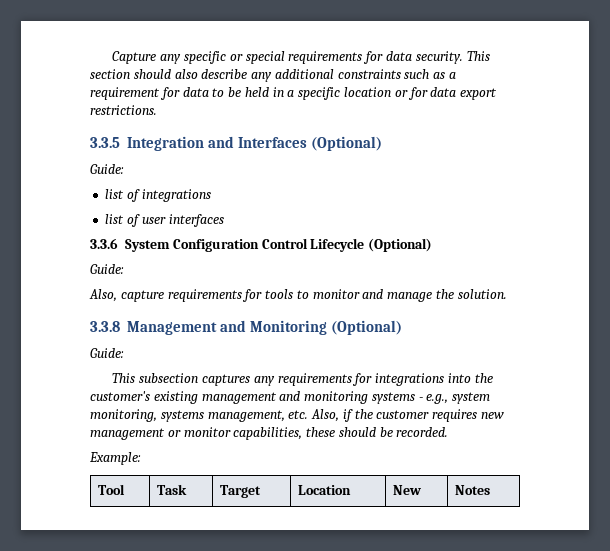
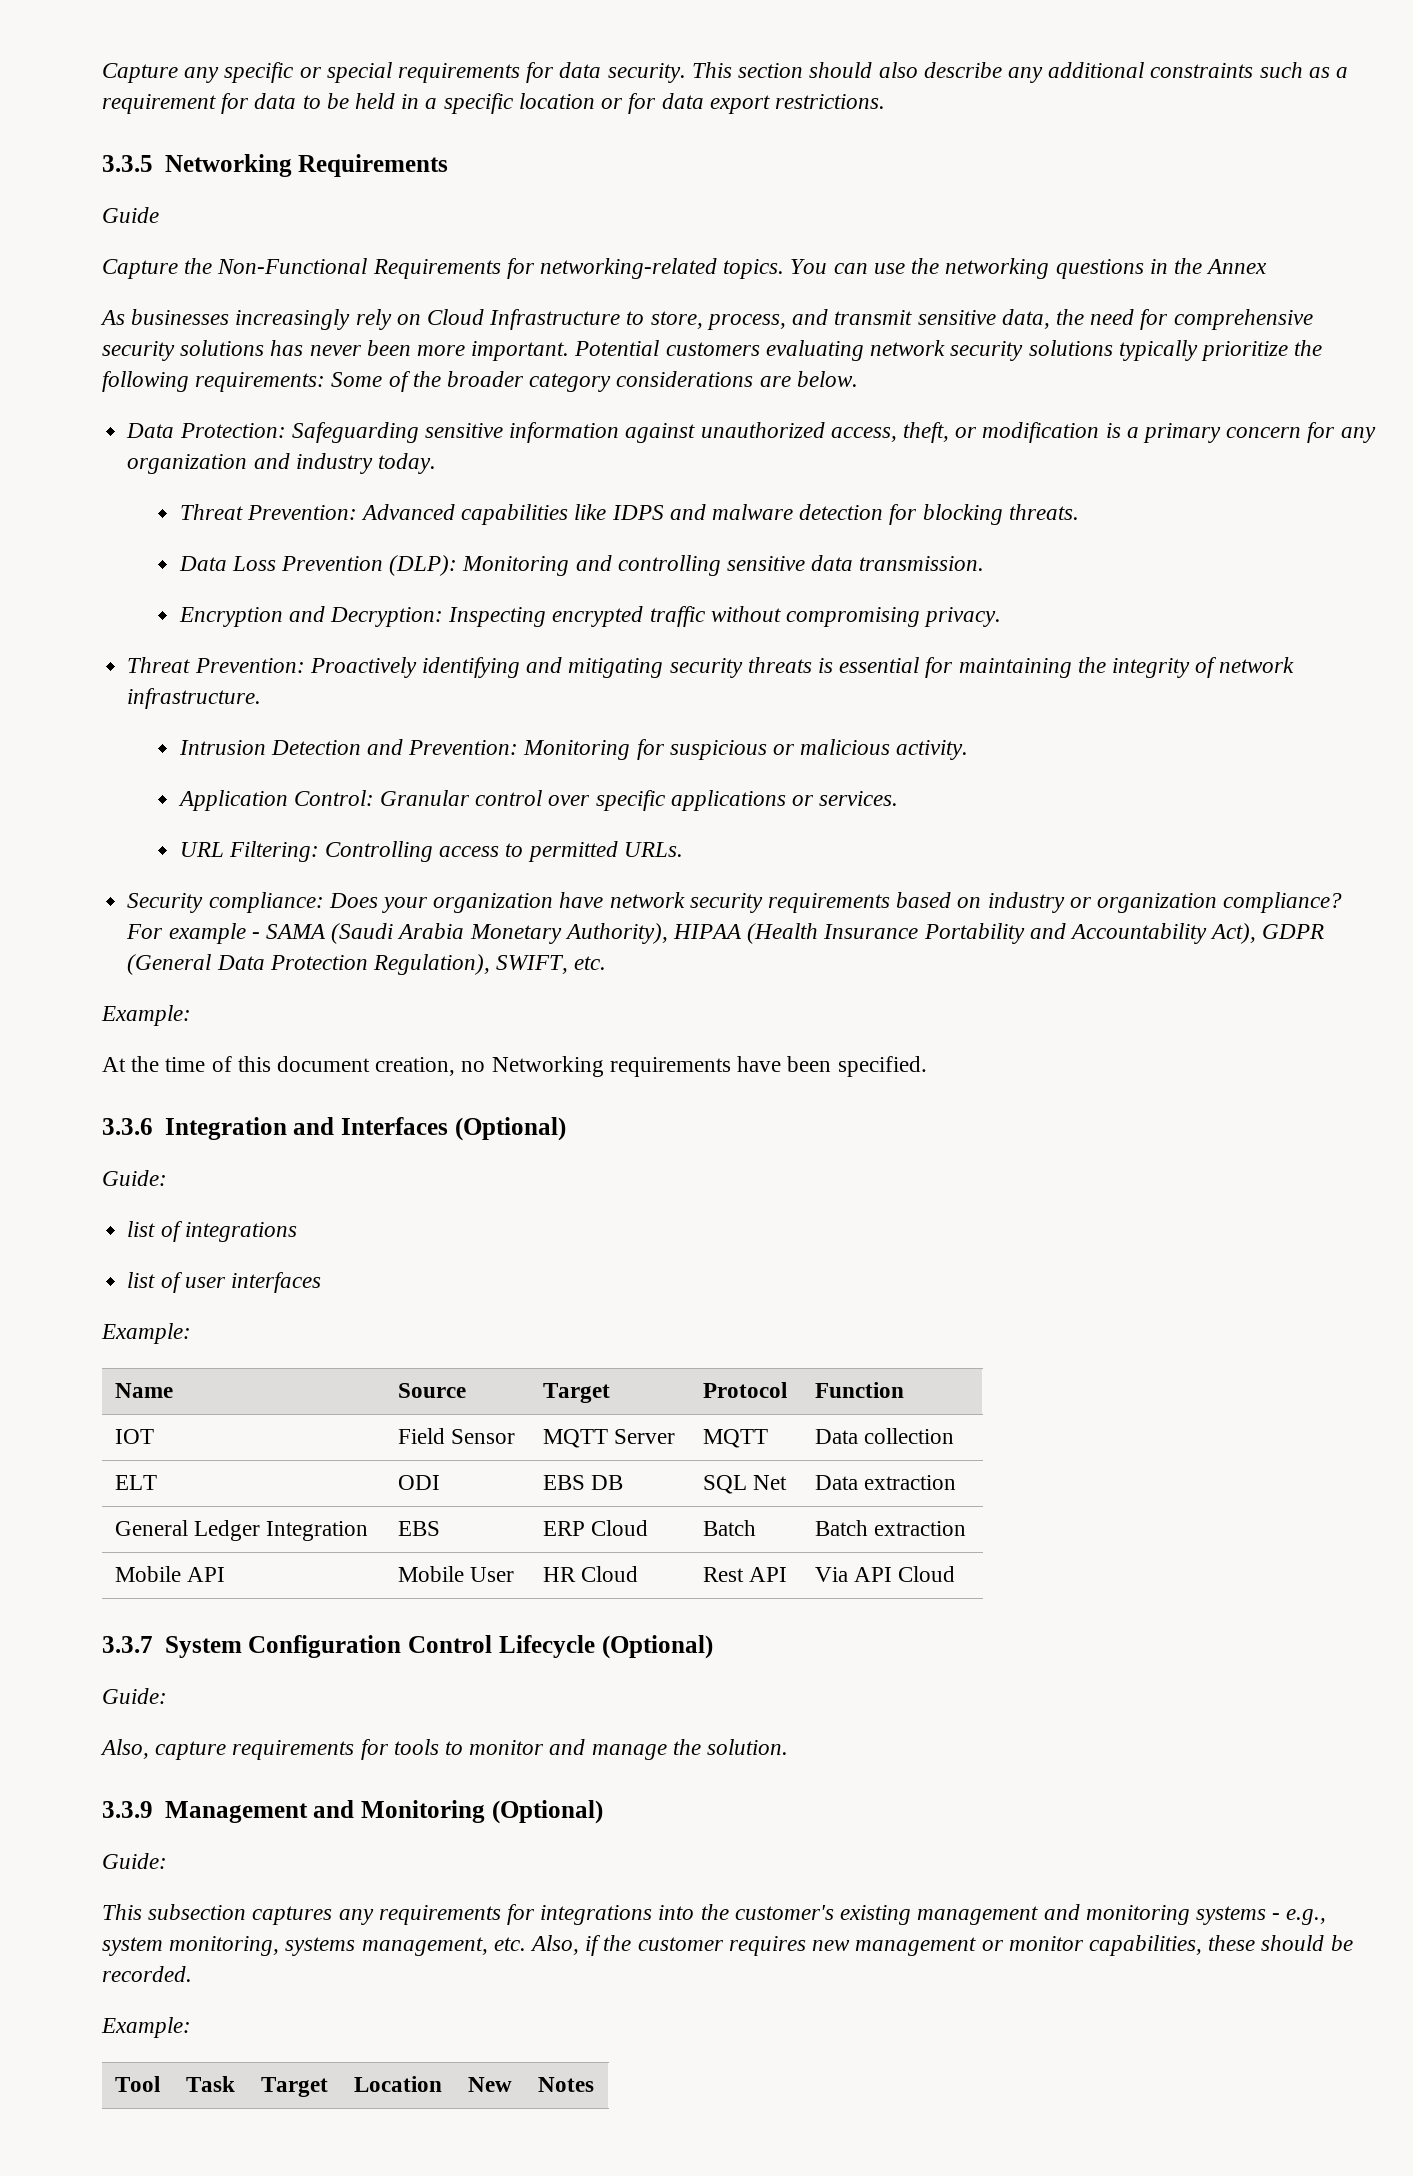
(120, 142) none -> [164,154,449,177] [102,207,159,223] [102,258,1268,279] [100,309,1313,330] [102,340,1323,361] [102,371,858,392] [126,422,1376,443] [127,453,436,474] [179,504,1079,525] [178,555,985,576] [178,606,1002,627] [127,657,1295,678] [127,688,262,709] [178,739,969,760] [177,790,899,811] [179,841,683,862] [127,892,1343,913] [126,923,1325,944] [127,954,607,975] [101,1005,191,1026] [102,1056,927,1077] [102,1118,153,1135] Networking Requirements // Guide // Capture the Non-Functional Requirements for networking-related topics. You can use the networking questions in the Annex // As businesses increasingly rely on Cloud Infrastructure to store, process, and transmit sensitive data, the need for comprehensive security solutions has never been more important. Potential customers evaluating network security solutions typically prioritize the following requirements: Some of the broader category considerations are below. // Data Protection: Safeguarding sensitive information against unauthorized access, theft, or modification is a primary concern for any organization and industry today. // Threat Prevention: Advanced capabilities like IDPS and malware detection for blocking threats. // Data Loss Prevention (DLP): Monitoring and controlling sensitive data transmission. // Encryption and Decryption: Inspecting encrypted traffic without compromising privacy. // Threat Prevention: Proactively identifying and mitigating security threats is essential for maintaining the integrity of network infrastructure. // Intrusion Detection and Prevention: Monitoring for suspicious or malicious activity. // Application Control: Granular control over specific applications or services. // URL Filtering: Controlling access to permitted URLs. // Security compliance: Does your organization have network security requirements based on industry or organization compliance? For example - SAMA (Saudi Arabia Monetary Authority), HIPAA (Health Insurance Portability and Accountability Act), GDPR (General Data Protection Regulation), SWIFT, etc. // Example: // At the time of this document creation, no Networking requirements have been specified. // 3.3.6
[90,238,118,249] 3.3.6 -> [101,1323,191,1344] [114,1383,173,1398] [397,1383,466,1398] [542,1383,610,1403] [702,1382,787,1398] [814,1382,904,1398] [114,1429,154,1444] [397,1428,515,1444] [542,1429,675,1448] [702,1429,768,1448] [814,1428,954,1444] [114,1475,157,1490] [397,1475,440,1490] [542,1475,623,1490] [702,1475,787,1494] [814,1475,956,1490] [114,1520,369,1541] [397,1521,440,1536] [542,1520,648,1536] [702,1520,756,1536] [814,1520,966,1536] [114,1566,225,1582] [397,1566,514,1582] [542,1566,638,1582] [702,1567,787,1582] [814,1566,956,1582] [102,1636,153,1653] Example: // Name | Source | Target | Protocol | Function // IOT | Field Sensor | MQTT Server | MQTT | Data collection // ELT | ODI | EBS DB | SQL Net | Data extraction // General Ledger Integration | EBS | ERP Cloud | Batch | Batch extraction // Mobile API | Mobile User | HR Cloud | Rest API | Via API Cloud // 3.3.7
[90,321,120,332] 3.3.8 -> [102,1801,153,1818] 3.3.9

